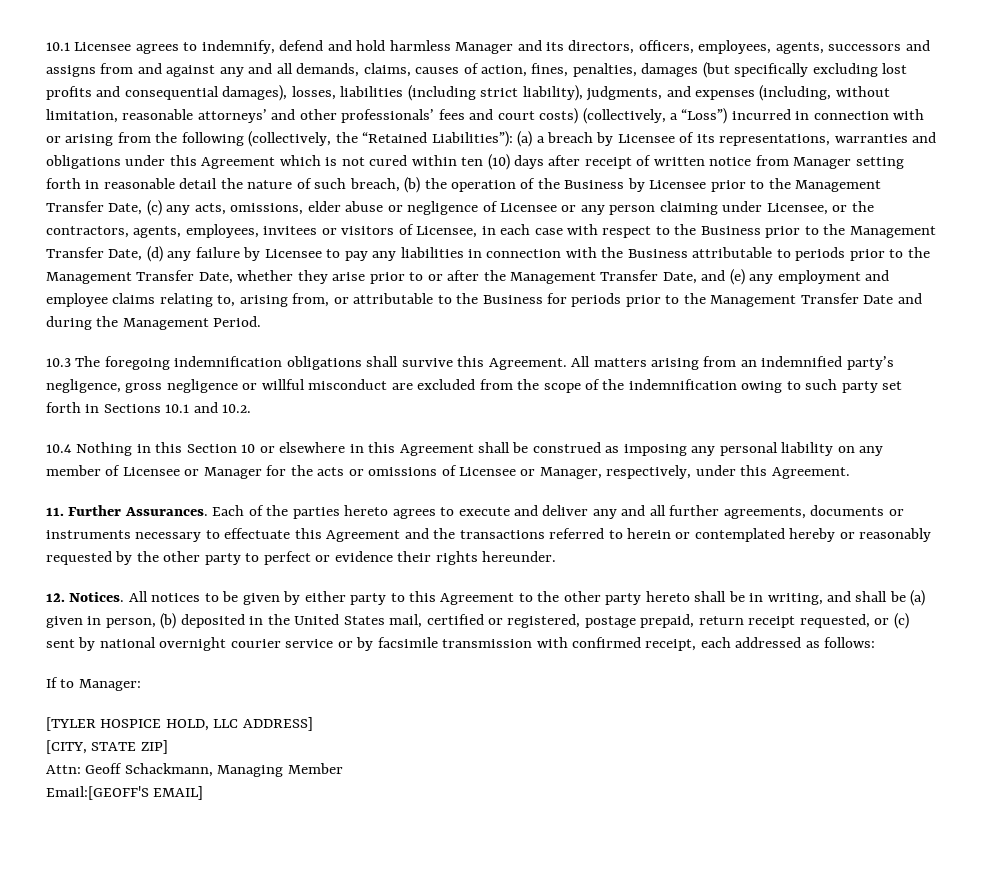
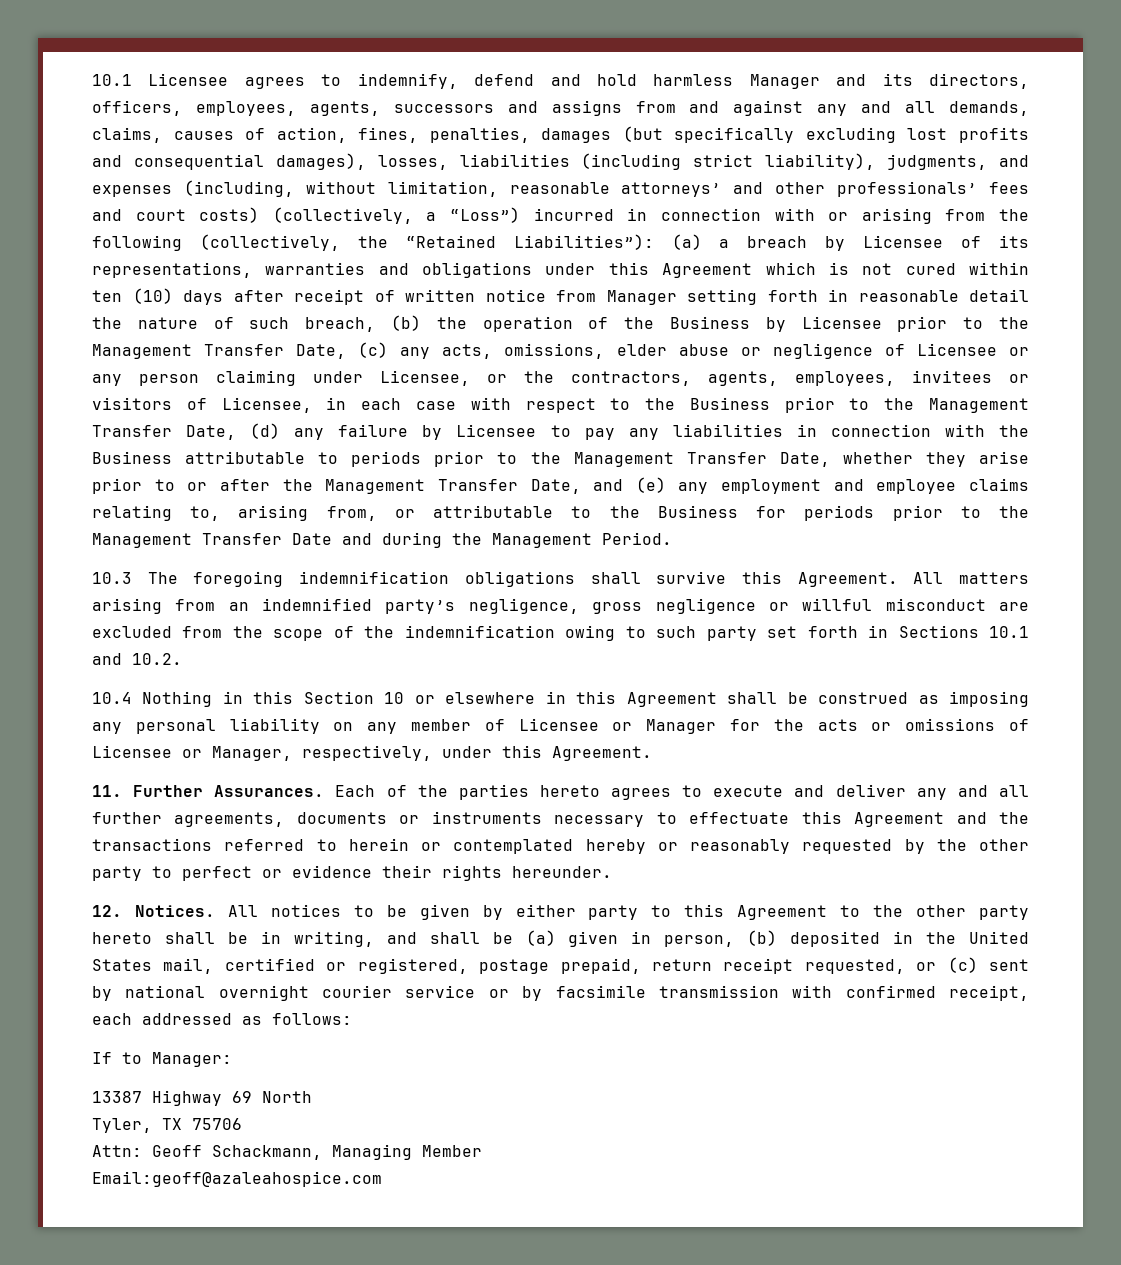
[46,717,313,731] [46,740,168,754] [TYLER HOSPICE HOLD, LLC ADDRESS] // [CITY, STATE ZIP] -> [92,1090,312,1106] [92,1118,242,1133] 13387 Highway 69 North // Tyler, TX 75706
[46,786,204,800] Email:[GEOFF'S EMAIL] -> [92,1171,382,1187] Email:geoff@azaleahospice.com

